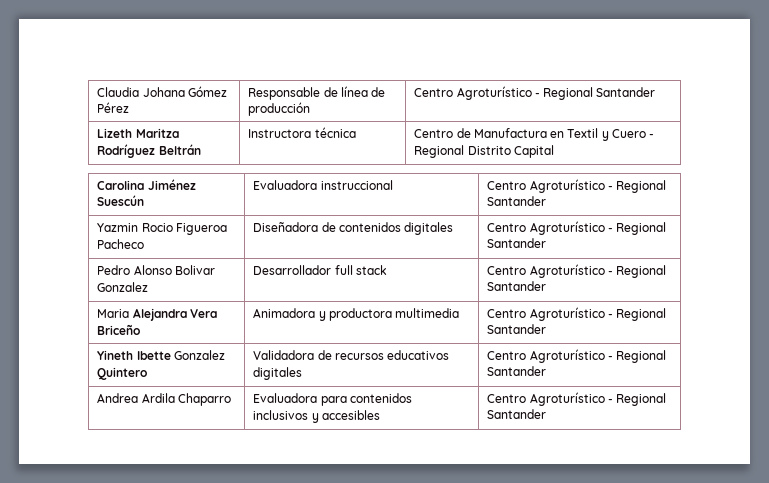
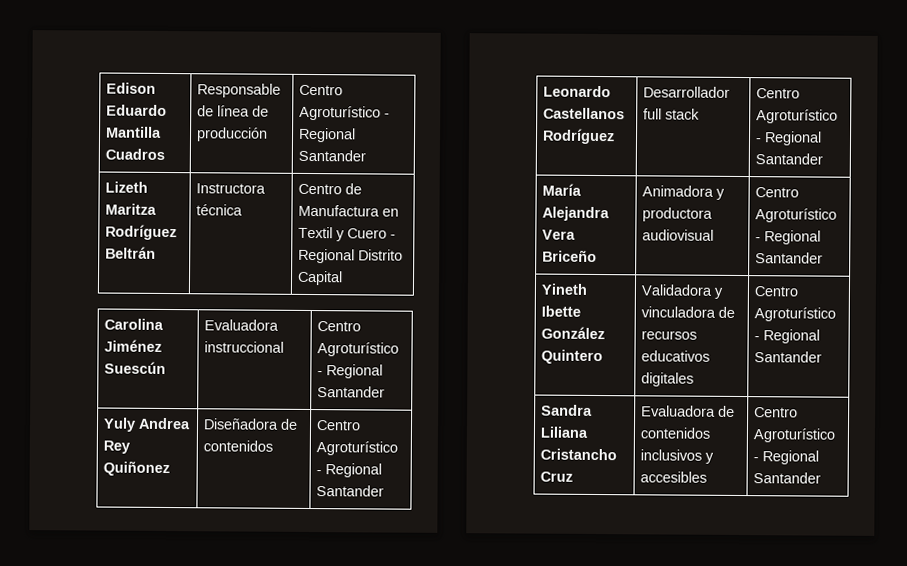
[97,86,227,97] [97,102,130,113] Claudia Johana Gómez Pérez -> [105,82,156,94] [105,104,167,116] [105,126,162,138] [104,148,165,160] Edison Eduardo Mantilla Cuadros
[97,223,227,235] [97,239,145,249] Yazmin Rocio Figueroa Pacheco -> [102,417,191,432] [102,440,130,454] [102,460,170,477] Yuly Andrea Rey Quiñonez
[404,222,454,235] [487,221,667,235] [487,238,547,248] [97,265,215,275] [97,282,149,292] digitales | Centro Agroturístico - Regional Santander // Pedro Alonso Bolivar Gonzalez -> [315,420,361,431] [315,441,398,456] [315,463,382,478] [315,485,384,497] [542,85,611,98] [542,107,625,120] [541,128,615,145] | Centro Agroturístico - Regional Santander // Leonardo Castellanos Rodríguez
[97,309,130,318] Maria -> [541,183,582,196] María
[395,308,460,318] multimedia -> [641,229,714,241] audiovisual
[173,350,225,360] Gonzalez -> [540,326,605,340] González
(315, 355) none -> [713,287,723,299] [640,306,716,318] y vinculadora
[97,393,231,406] [253,393,347,406] Andrea Ardila Chaparro | Evaluadora para -> [540,404,593,416] [539,426,588,438] [539,448,617,461] [539,471,573,482] [640,405,735,417] Sandra Liliana Cristancho Cruz | Evaluadora de

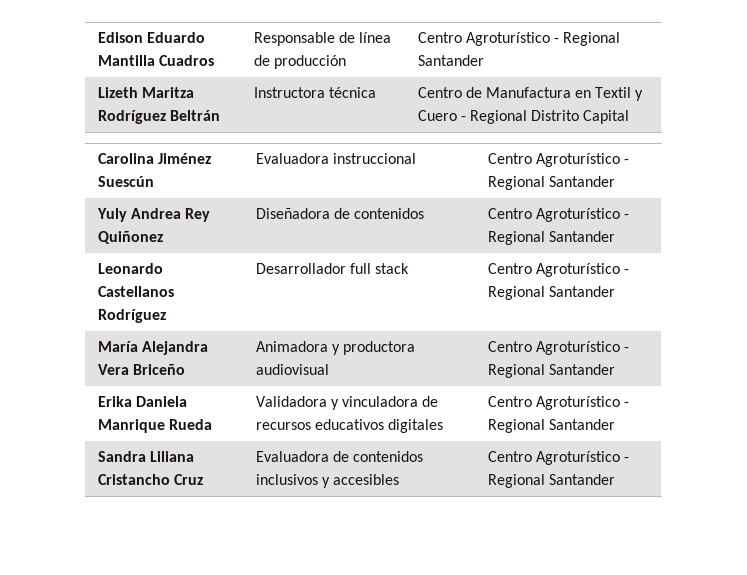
[540,283,587,295] [540,305,581,317] [540,326,605,340] [540,349,603,365] Yineth Ibette González Quintero -> [97,396,187,407] [97,419,212,433] Erika Daniela Manrique Rueda

